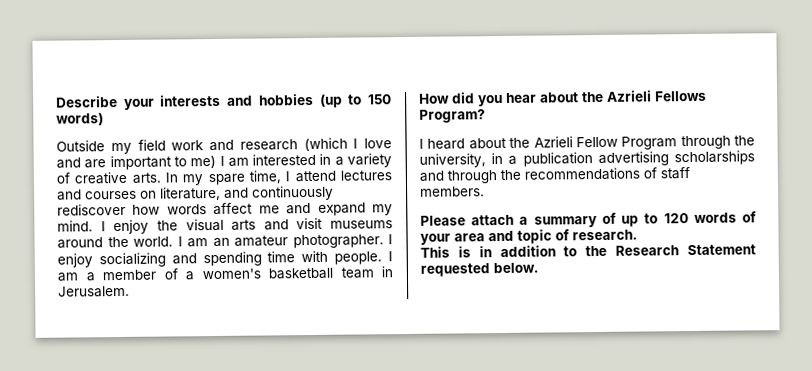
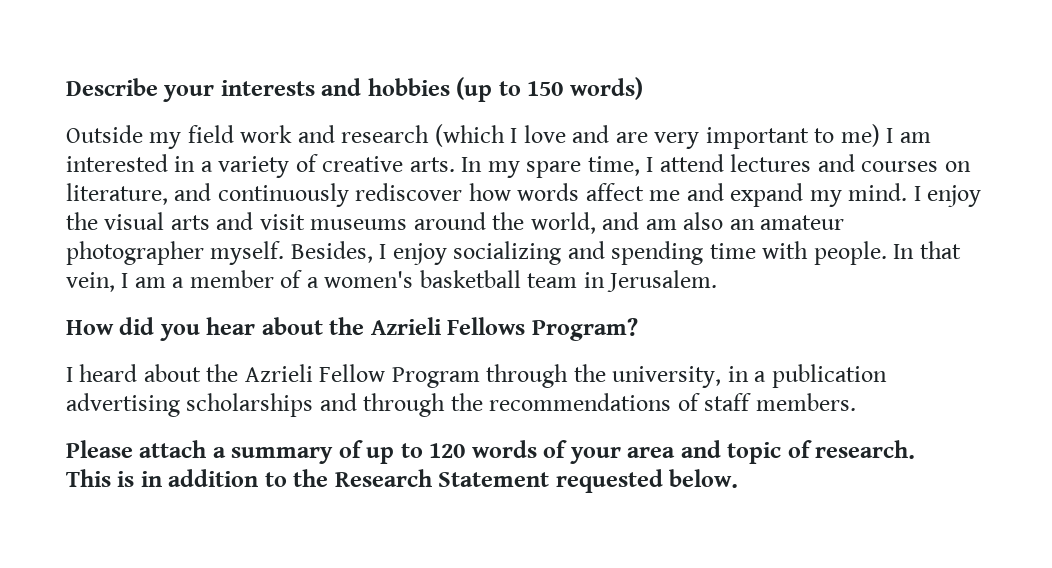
(107, 164) none -> [654,132,700,149] very
[133,234,384,249] world. I am an amateur photographer. -> [530,212,845,234] [66,241,373,265] world, and am also an amateur photographer myself. Besides,
(383, 258) none -> [893,241,961,259] [66,272,115,292] In that vein,

